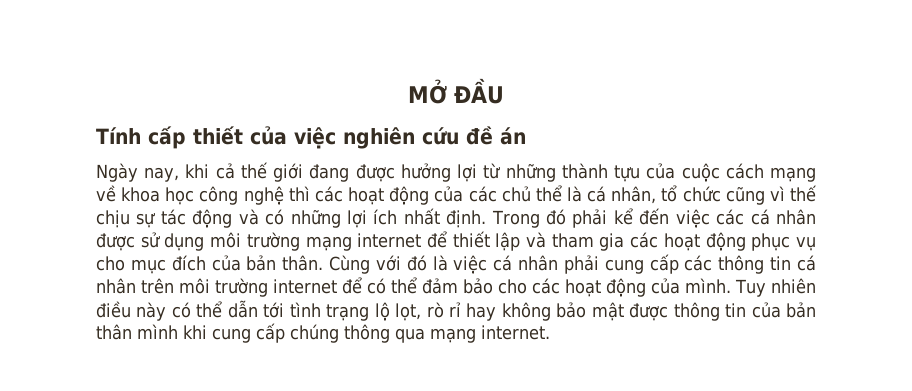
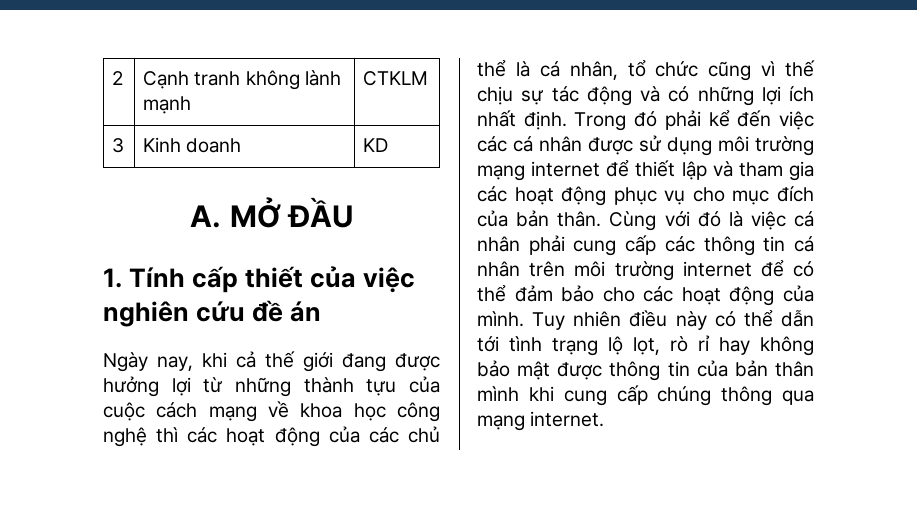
(408, 91) none -> [112,71,124,85] [143,70,341,90] [143,96,192,114] [363,71,429,86] [112,138,125,153] [143,137,242,153] [363,138,389,152] [190,205,222,228] 2 | Cạnh tranh không lành mạnh | CTKLM // 3 | Kinh doanh | KD // A.
(504, 91) none -> [103,268,122,288] 1.

